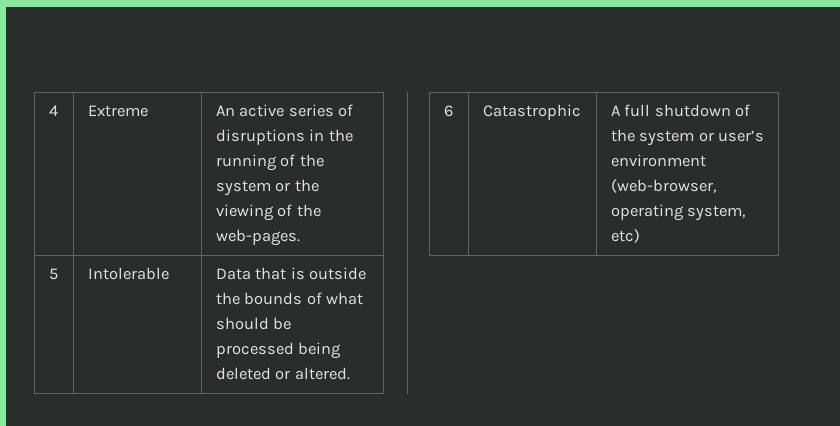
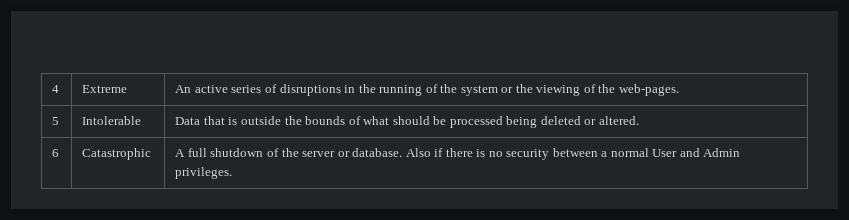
[639,130,765,146] [610,154,706,167] [610,179,716,193] [610,204,746,221] [610,229,640,243] system or user’s environment (web-browser, operating system, etc) -> [302,148,741,160] [175,167,233,179] server or database. Also if there is no security between a normal User and Admin privileges.

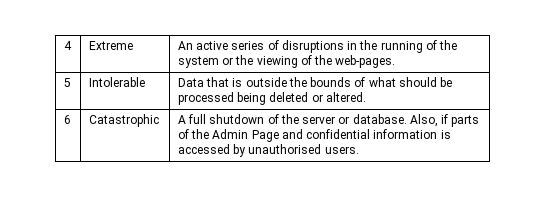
[405,148,741,160] [175,167,233,179] Also if there is no security between a normal User and Admin privileges. -> [409,114,480,127] [177,129,451,142] [177,144,359,157] Also, if parts of the Admin Page and confidential information is accessed by unauthorised users.

